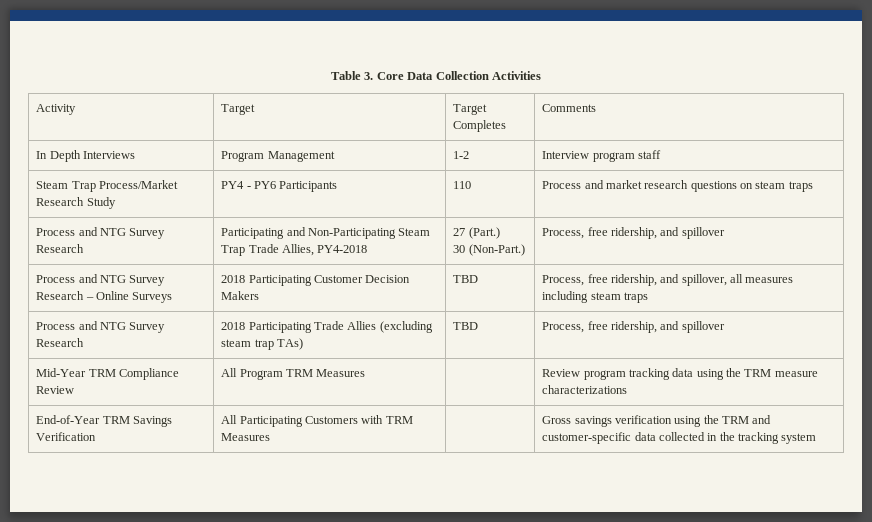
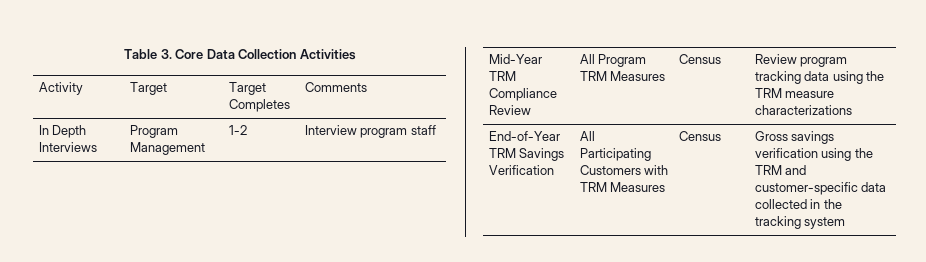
[36,180,178,192] [36,197,116,209] [221,181,338,192] [453,181,472,189] [542,180,813,192] [36,227,166,239] [36,244,85,253] [221,227,431,239] [221,244,368,256] [453,227,500,239] [453,244,525,256] [542,227,725,239] [36,274,166,286] [36,291,173,303] [221,275,411,286] [221,291,260,300] [453,275,479,283] [542,274,794,286] [542,291,648,303] [36,321,166,333] [36,338,85,347] [221,321,433,333] [221,338,303,350] [453,322,479,330] [542,321,725,333] // Steam Trap Process/Market Research Study | PY4 - PY6 Participants | 110 | Process and market research questions on steam traps // Process and NTG Survey Research | Participating and Non-Participating Steam Trap Trade Allies, PY4-2018 | 27 (Part.) // 30 (Non-Part.) | Process, free ridership, and spillover // Process and NTG Survey Research – Online Surveys | 2018 Participating Customer Decision Makers | TBD | Process, free ridership, and spillover, all measures including steam traps // Process and NTG Survey Research | 2018 Participating Trade Allies (excluding steam trap TAs) | TBD | Process, free ridership, and spillover -> (436, 130) none
(366, 373) none -> [678,54,721,64] Census
(271, 437) none -> [678,131,721,141] Census

